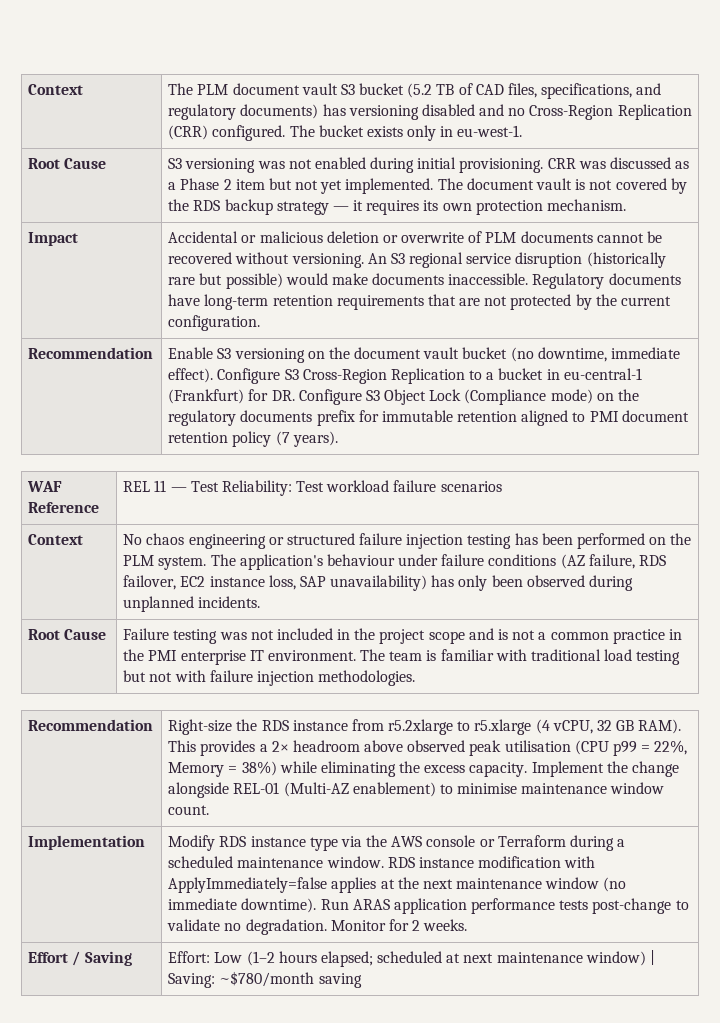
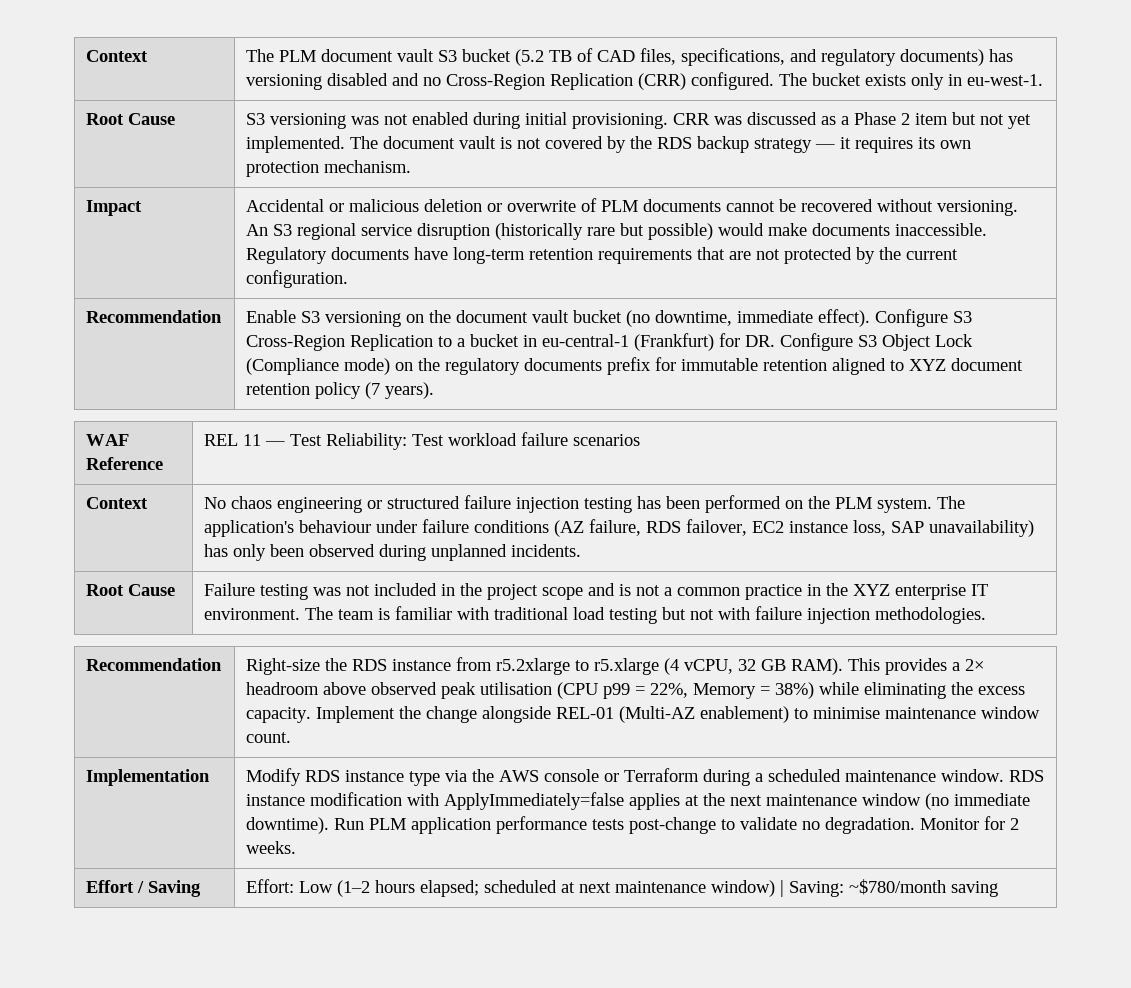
[589,411,619,422] PMI -> [909,359,947,371] XYZ
[148,650,178,661] PMI -> [853,584,891,596] XYZ
[352,899,390,910] ARAS -> [369,818,407,830] PLM

